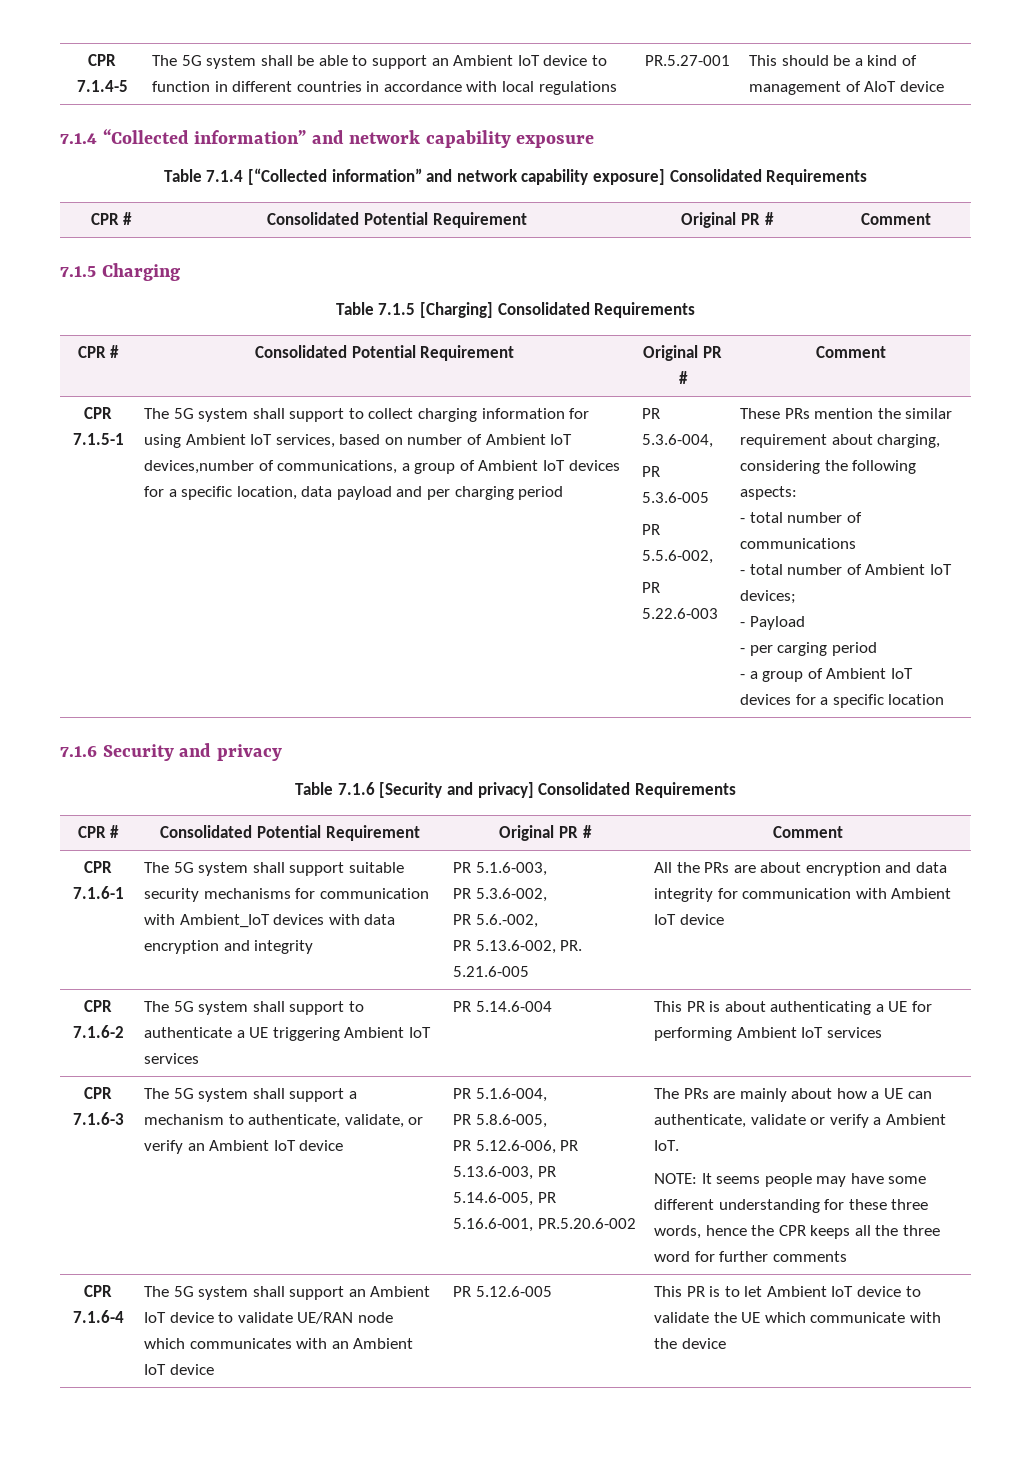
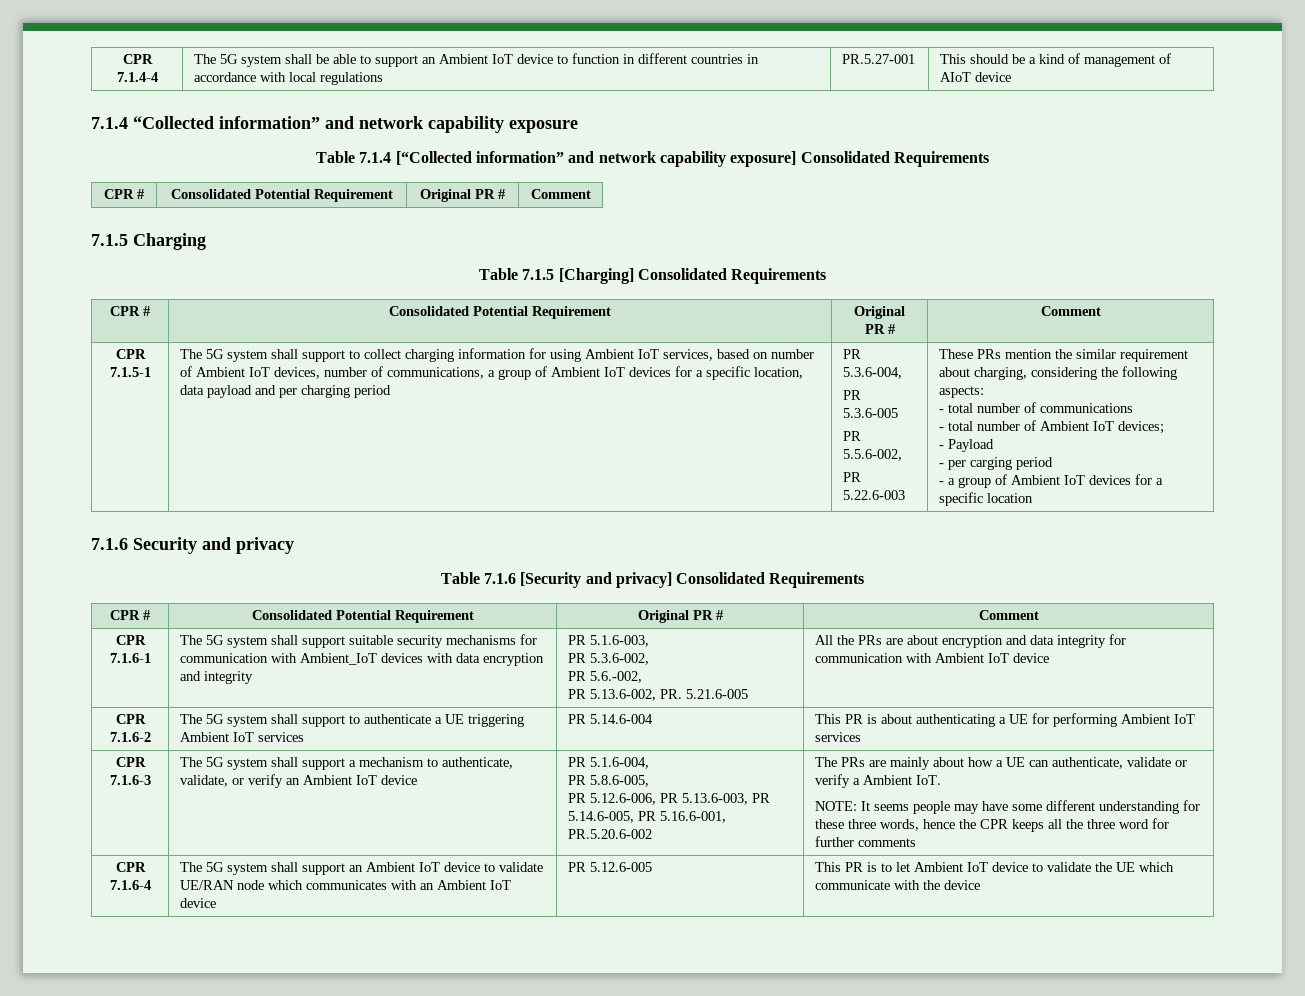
[88,54,116,66] [76,80,128,92] CPR 7.1.4-5 -> [122,54,153,64] [116,72,158,82] CPR 7.1.4-4
[143,460,254,474] devices,number -> [273,367,367,379] devices, number

